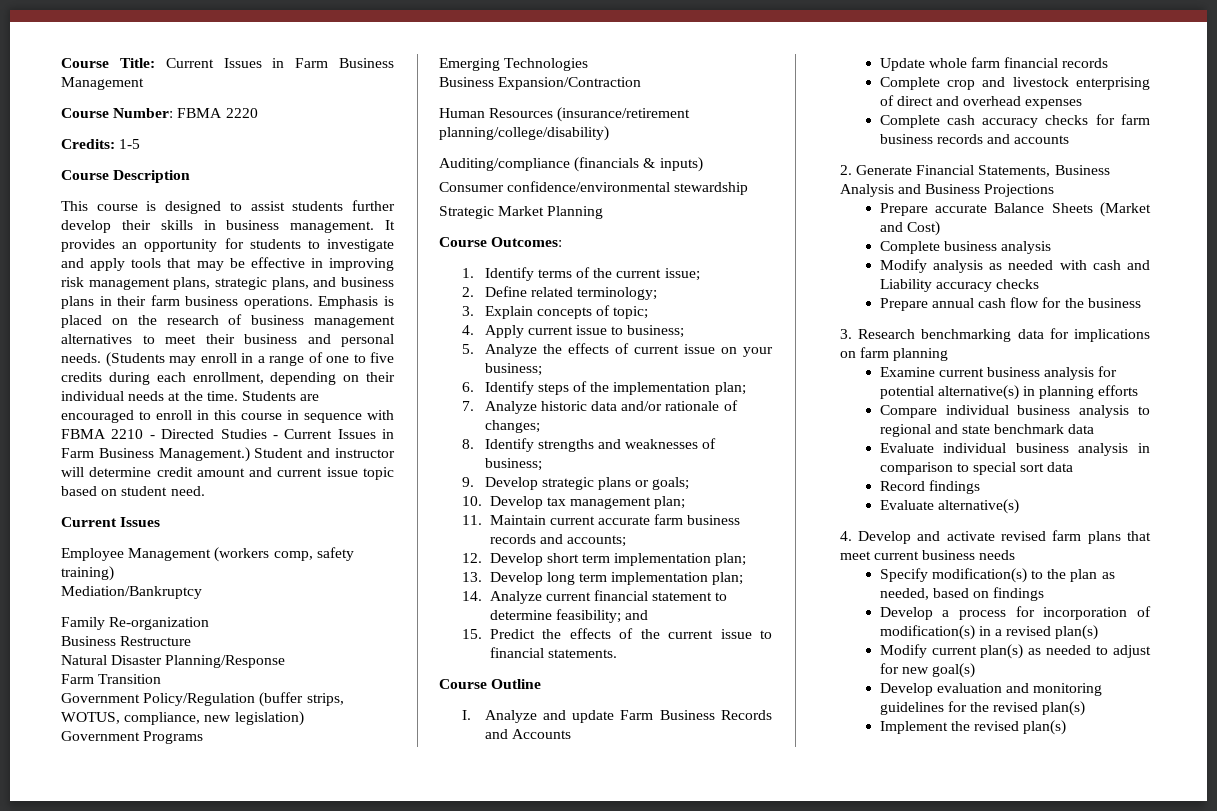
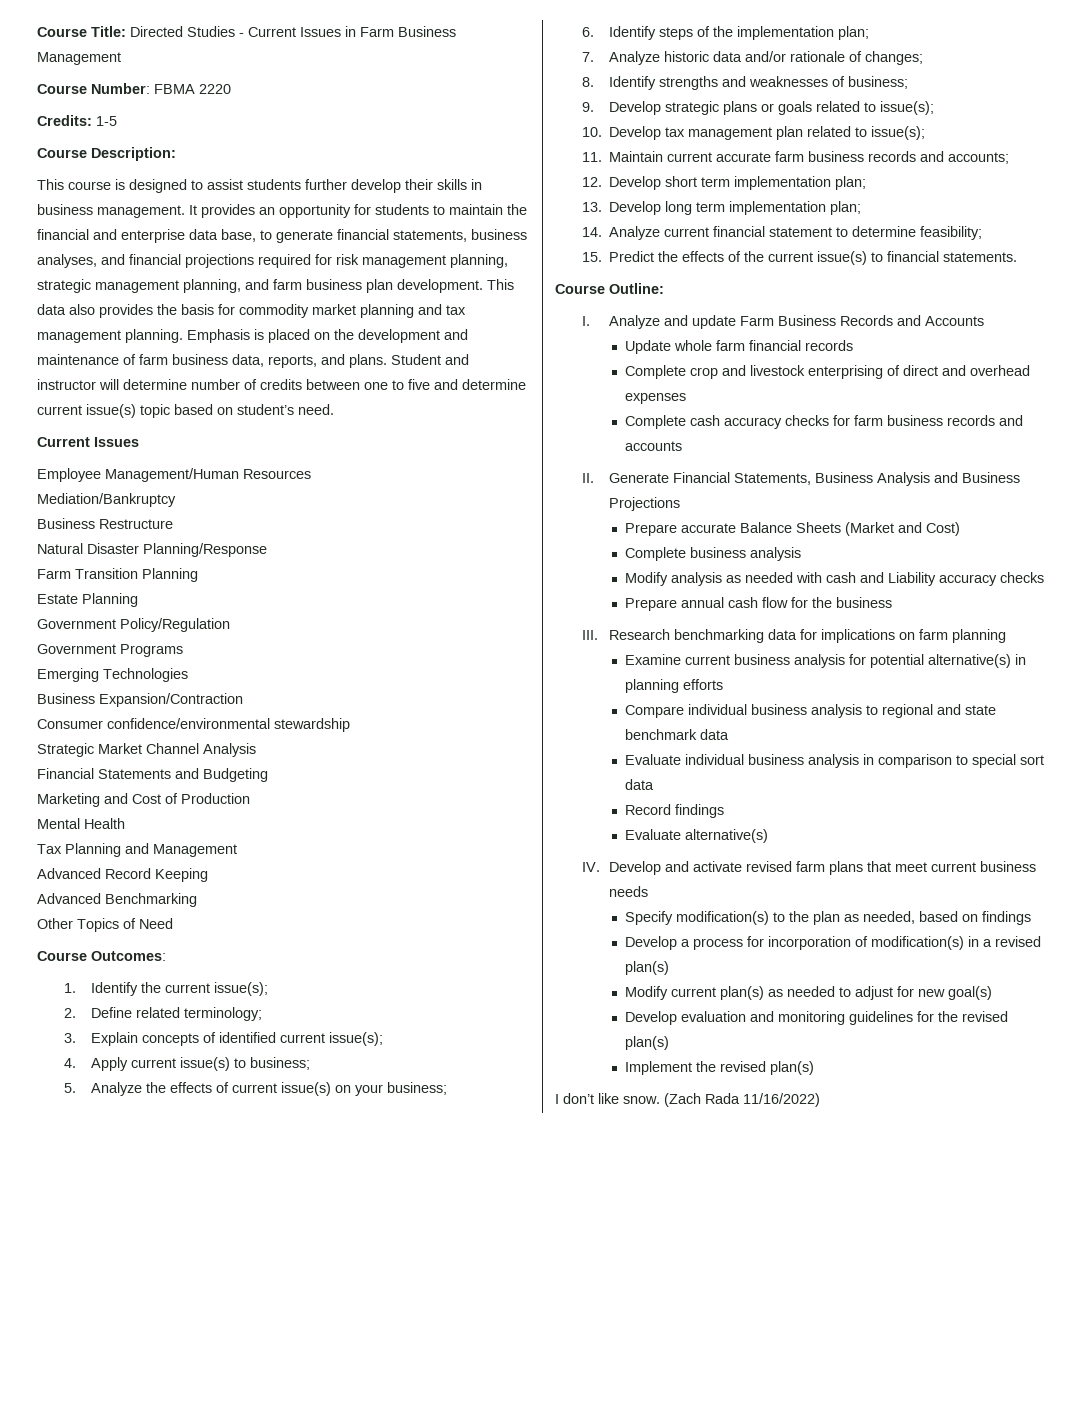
(155, 63) none -> [130,26,244,37] Directed Studies -
[113,170,191,183] Description -> [91,147,176,161] Description:
[326,239,394,252] [61,257,394,271] [61,277,394,290] [61,295,313,309] investigate and apply tools that may be effective in improving risk management plans, strategic plans, and business plans in their farm business operations. -> [449,204,527,215] [37,229,527,243] [37,254,508,268] [37,279,514,293] [37,304,466,318] [37,329,183,343] maintain the financial and enterprise data base, to generate financial statements, business analyses, and financial projections required for risk management planning, strategic management planning, and farm business plan development. This data also provides the basis for commodity market planning and tax management planning.
[166,314,395,328] [61,334,394,347] [61,352,394,367] [61,372,395,385] [61,391,320,401] [61,410,394,423] [61,429,394,439] [61,447,250,462] research of business management alternatives to meet their business and personal needs. (Students may enroll in a range of one to five credits during each enrollment, depending on their individual needs at the time. Students are encouraged to enroll in this course in sequence with FBMA 2210 - Directed Studies - Current Issues in Farm Business Management.) -> [358,329,468,343] [37,354,387,368] development and maintenance of farm business data, reports, and plans.
[156,467,358,477] credit amount and current issue -> [191,379,526,390] [37,404,136,418] number of credits between one to five and determine current issue(s)
[121,486,168,496] student -> [237,404,294,415] student’s
[128,547,354,562] [61,566,114,581] Management (workers comp, safety training) -> [105,468,311,482] Management/Human Resources
[61,617,210,630] // Family Re-organization -> (176, 500) none
(162, 679) none -> [142,568,198,582] [37,593,138,607] Planning // Estate Planning
[259,692,344,707] [61,711,304,726] (buffer strips, WOTUS, compliance, new legislation) -> (230, 625) none
[439,107,691,122] [439,126,609,141] [439,157,703,172] // Human Resources (insurance/retirement planning/college/disability) // Auditing/compliance (financials & inputs) -> (243, 700) none
[547,206,604,219] Planning -> [146,743,256,757] [37,768,268,782] [37,793,250,807] [37,818,125,829] [37,843,237,857] [37,868,208,882] [37,893,197,907] [37,918,173,932] Channel Analysis // Financial Statements and Budgeting // Marketing and Cost of Production // Mental Health // Tax Planning and Management // Advanced Record Keeping // Advanced Benchmarking // Other Topics of Need
[537,267,700,281] terms of the current issue; -> [140,982,268,996] the current issue(s);
[613,306,649,319] topic; -> [218,1032,383,1046] identified current issue(s);
[576,325,608,335] issue -> [179,1057,230,1071] issue(s)
[683,344,715,354] issue -> [280,1082,331,1096] issue(s)
[652,477,690,490] goals; -> [777,101,934,115] goals related to issue(s);
[654,496,686,509] plan; -> [776,126,926,140] plan related to issue(s);
[624,610,648,620] and -> (983, 233) none
[720,629,752,639] issue -> [817,251,868,265] issue(s)
[491,679,542,689] Outline -> [609,283,664,294] Outline:
[839,165,852,175] 2. -> [581,473,594,483] II.
[839,329,852,339] 3. -> [581,630,598,640] III.
[839,531,852,541] 4. -> [581,862,600,872] IV.
(1067, 727) none -> [555,1093,820,1107] // I don’t like snow. (Zach Rada 11/16/2022)

